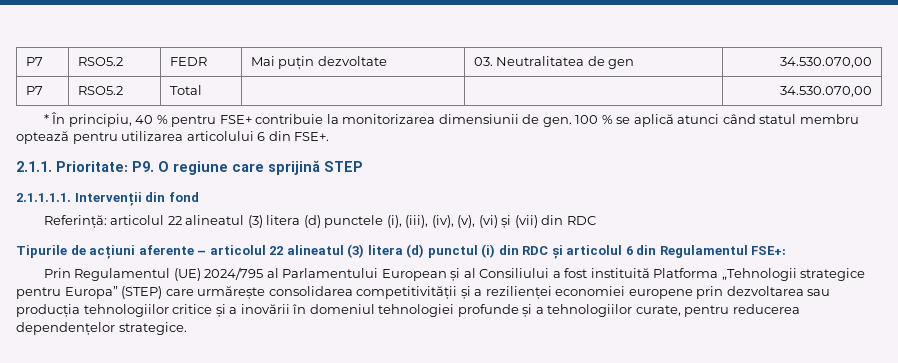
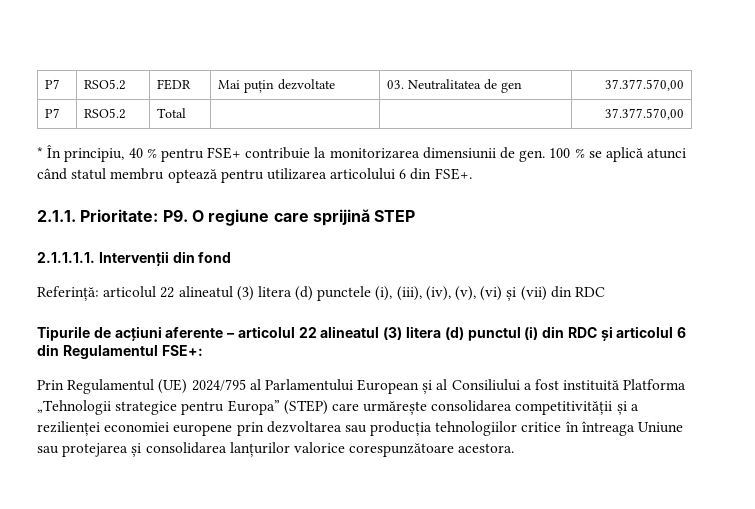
[780,57,873,68] 34.530.070,00 -> [605,79,685,91] 37.377.570,00
[780,86,873,97] 34.530.070,00 -> [605,108,685,120] 37.377.570,00
[215,304,800,318] [16,322,187,336] și a inovării în domeniul tehnologiei profunde și a tehnologiilor curate, pentru reducerea dependențelor strategice. -> [564,421,684,436] [37,442,515,457] în întreaga Uniune sau protejarea și consolidarea lanțurilor valorice corespunzătoare acestora.

